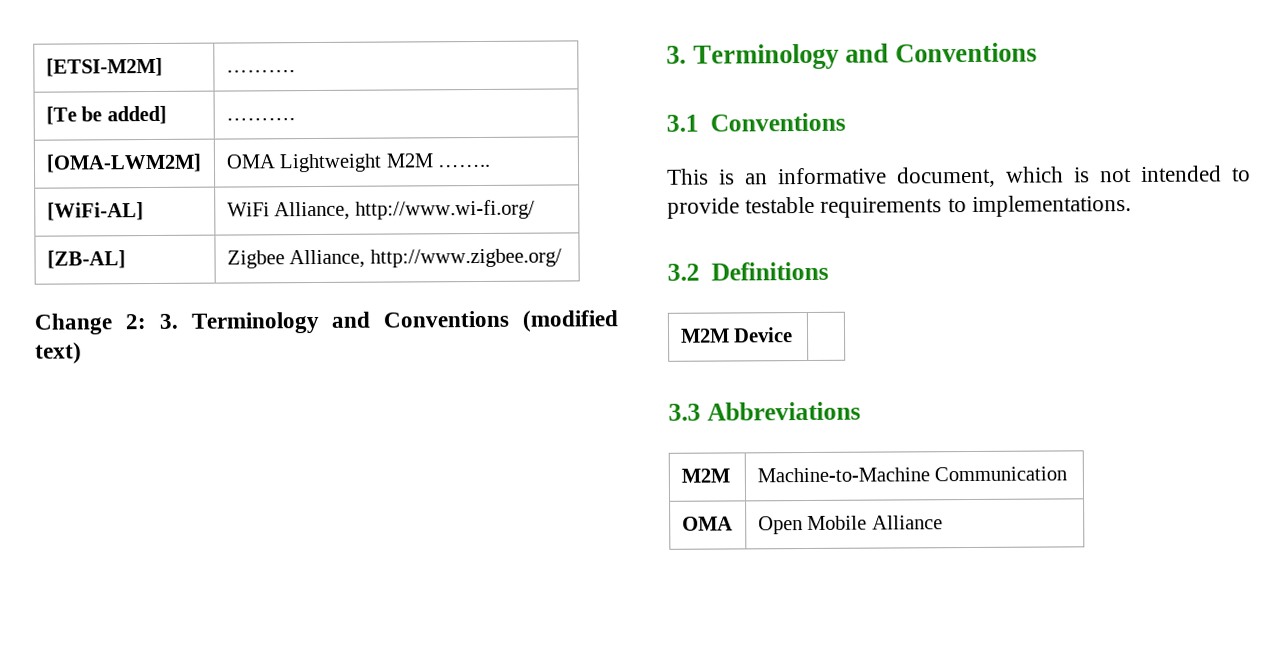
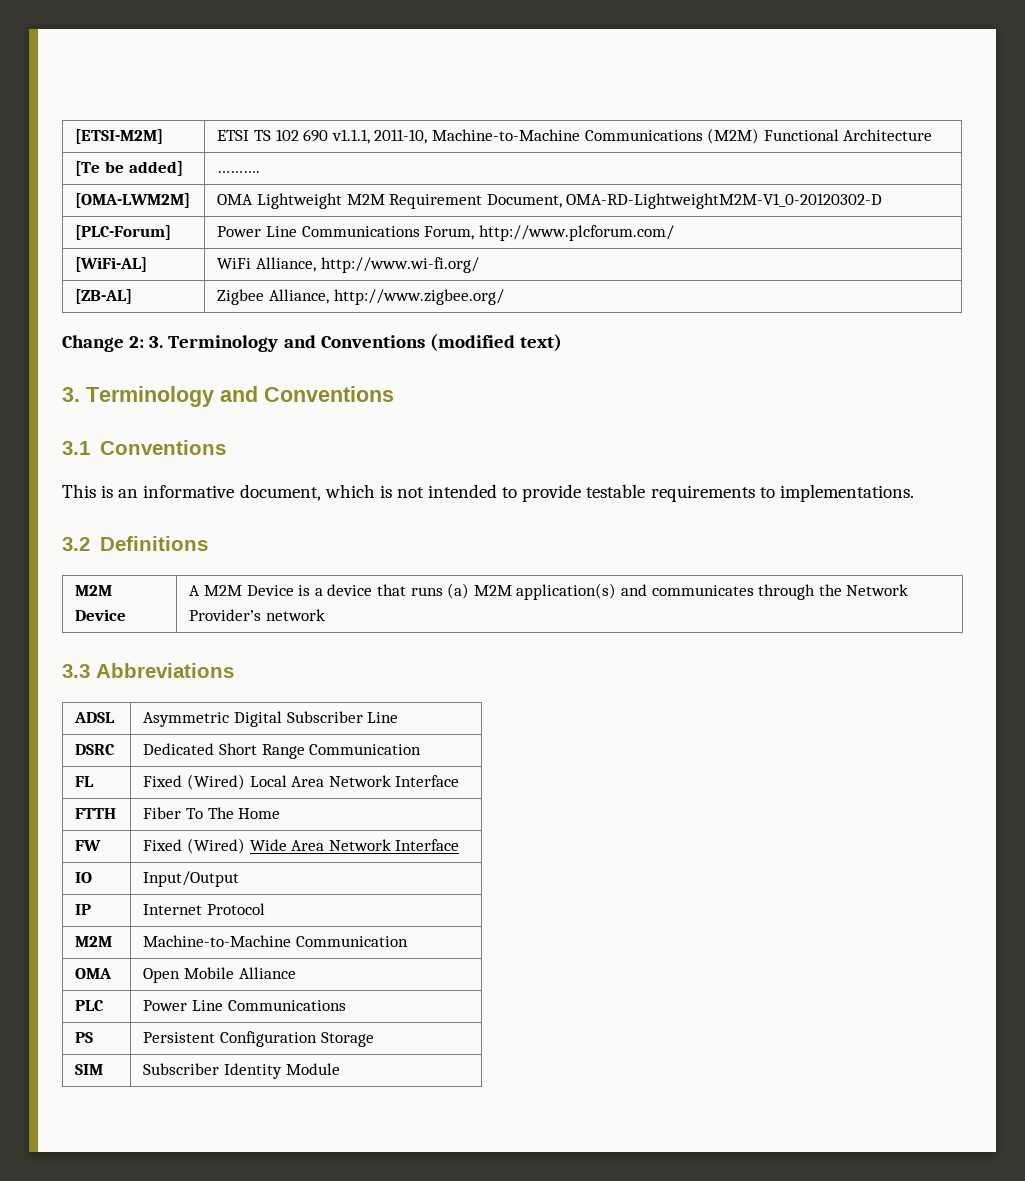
[225,69,295,73] ………. -> [217,128,933,144] ETSI TS 102 690 v1.1.1, 2011-10, Machine-to-Machine Communications (M2M) Functional Architecture
[437,163,491,168] …….. -> [389,193,883,209] [75,225,172,240] [217,225,674,241] Requirement Document, OMA-RD-LightweightM2M-V1_0-20120302-D // [PLC-Forum] | Power Line Communications Forum, http://www.plcforum.com/
[668,401,861,421] // 3.3 Abbreviations -> [189,583,909,600] [189,609,326,621] [62,663,234,678] [74,712,116,723] [143,711,399,727] [75,744,116,755] [143,743,422,759] [75,776,95,787] [143,774,460,790] [75,808,117,819] [143,807,281,819] [75,840,102,851] [143,838,460,854] [75,872,93,883] [143,871,240,887] [75,904,92,915] [143,903,266,915] A M2M Device is a device that runs (a) M2M application(s) and communicates through the Network Provider’s network // 3.3 Abbreviations // ADSL | Asymmetric Digital Subscriber Line // DSRC | Dedicated Short Range Communication // FL | Fixed (Wired) Local Area Network Interface // FTTH | Fiber To The Home // FW | Fixed (Wired) Wide Area Network Interface // IO | Input/Output // IP | Internet Protocol
(943, 522) none -> [75,1000,105,1011] [143,1000,346,1011] [75,1032,94,1043] [143,1031,374,1047] [75,1064,104,1075] [143,1063,340,1079] // PLC | Power Line Communications // PS | Persistent Configuration Storage // SIM | Subscriber Identity Module

